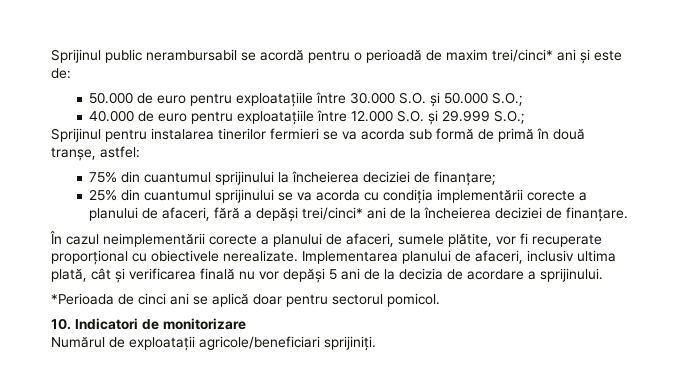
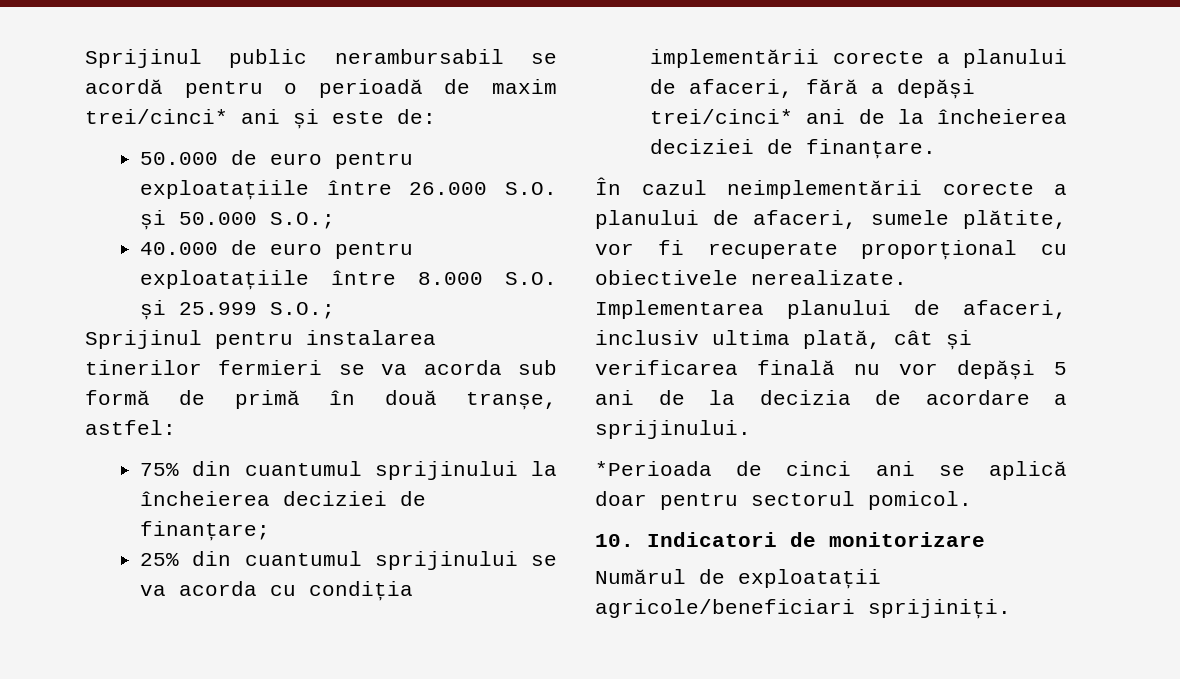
[350,92,396,104] 30.000 -> [409,182,488,195] 26.000
[351,110,491,125] 12.000 S.O. și 29.999 -> [418,272,557,285] [140,300,258,320] 8.000 S.O. și 25.999

